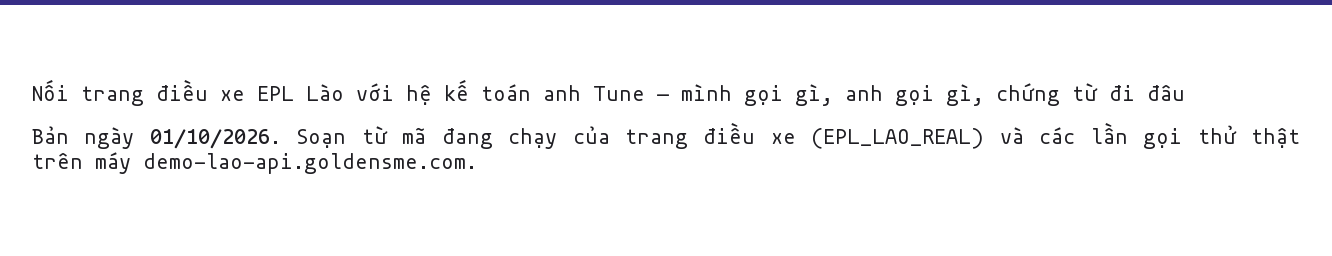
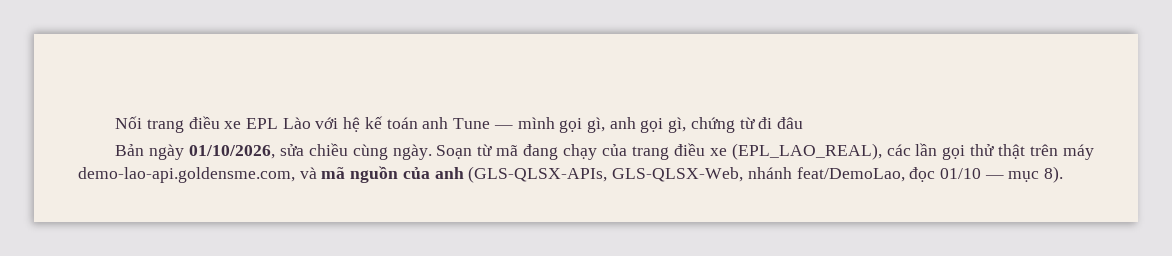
[149,129,281,149] 01/10/2026. -> [188,143,432,160] 01/10/2026, sửa chiều cùng ngày.
[811,127,1024,149] (EPL_LAO_REAL) và -> [731,143,882,160] (EPL_LAO_REAL),
[143,153,477,174] demo-lao-api.goldensme.com. -> [78,166,1064,183] demo-lao-api.goldensme.com, và mã nguồn của anh (GLS-QLSX-APIs, GLS-QLSX-Web, nhánh feat/DemoLao, đọc 01/10 — mục 8).

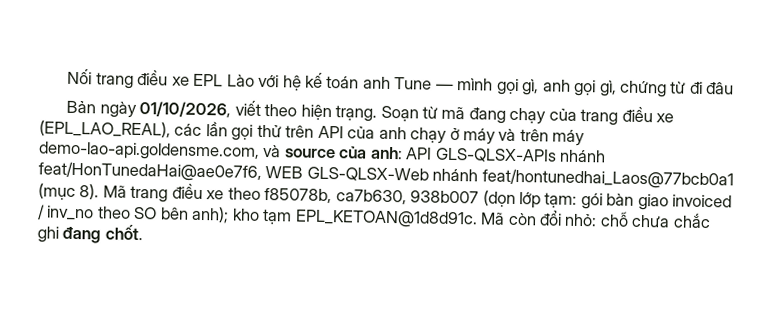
[279,143,432,160] sửa chiều cùng ngày. -> [234,100,378,122] viết theo hiện trạng.
[998,144,1094,160] [78,166,1064,183] thật trên máy demo-lao-api.goldensme.com, và mã nguồn của anh (GLS-QLSX-APIs, GLS-QLSX-Web, nhánh feat/DemoLao, đọc 01/10 — mục 8). -> [285,125,586,147] [38,141,607,163] [38,161,734,190] [38,183,733,211] [37,204,711,229] [37,224,143,244] trên API của anh chạy ở máy và trên máy demo-lao-api.goldensme.com, và source của anh: API GLS-QLSX-APIs nhánh feat/HonTunedaHai@ae0e7f6, WEB GLS-QLSX-Web nhánh feat/hontunedhai_Laos@77bcb0a1 (mục 8). Mã trang điều xe theo f85078b, ca7b630, 938b007 (dọn lớp tạm: gói bàn giao invoiced / inv_no theo SO bên anh); kho tạm EPL_KETOAN@1d8d91c. Mã còn đổi nhỏ: chỗ chưa chắc ghi đang chốt.

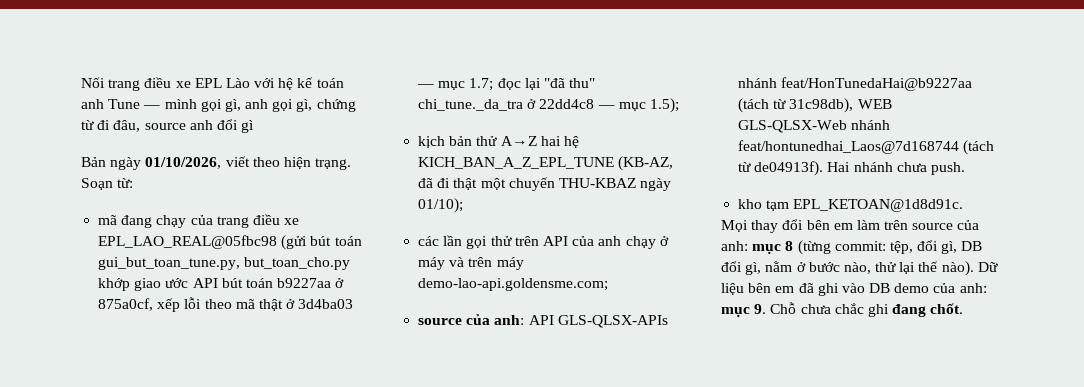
[706,82,735,95] đâu -> [113,119,255,133] đâu, source anh đổi gì
[422,106,439,119] từ -> [117,178,134,188] từ: //
[39,120,171,138] (EPL_LAO_REAL), -> [98,235,362,250] [98,257,351,270] [98,278,345,291] [98,297,354,312] [417,78,596,91] [418,98,679,113] [418,136,579,148] [418,156,674,171] [418,177,672,191] [418,198,464,213] EPL_LAO_REAL@05fbc98 (gửi bút toán gui_but_toan_tune.py, but_toan_cho.py khớp giao ước API bút toán b9227aa ở 875a0cf, xếp lỗi theo mã thật ở 3d4ba03 — mục 1.7; đọc lại "đã thu" chi_tune._da_tra ở 22dd4c8 — mục 1.5); // kịch bản thử A→Z hai hệ KICH_BAN_A_Z_EPL_TUNE (KB-AZ, đã đi thật một chuyến THU-KBAZ ngày 01/10); //
[38,141,282,161] demo-lao-api.goldensme.com, và -> [418,278,609,291] demo-lao-api.goldensme.com; //
[38,161,734,190] [38,183,733,211] [37,204,629,229] feat/HonTunedaHai@ae0e7f6, WEB GLS-QLSX-Web nhánh feat/hontunedhai_Laos@77bcb0a1 (mục 8). Mã trang điều xe theo f85078b, ca7b630, 938b007 (dọn lớp tạm: gói bàn giao invoiced / inv_no theo SO bên anh); kho tạm EPL_KETOAN@1d8d91c. Mã còn đổi nhỏ: chỗ -> [781,77,973,91] [738,98,892,113] [738,120,891,133] [738,140,995,155] [738,161,965,176] [738,199,964,212] [721,219,980,233] [721,240,983,255] [721,261,998,276] [721,283,987,296] [721,302,797,317] feat/HonTunedaHai@b9227aa (tách từ 31c98db), WEB GLS-QLSX-Web nhánh feat/hontunedhai_Laos@7d168744 (tách từ de04913f). Hai nhánh chưa push. // kho tạm EPL_KETOAN@1d8d91c. // Mọi thay đổi bên em làm trên source của anh: mục 8 (từng commit: tệp, đổi gì, DB đổi gì, nằm ở bước nào, thử lại thế nào). Dữ liệu bên em đã ghi vào DB demo của anh: mục 9. Chỗ

